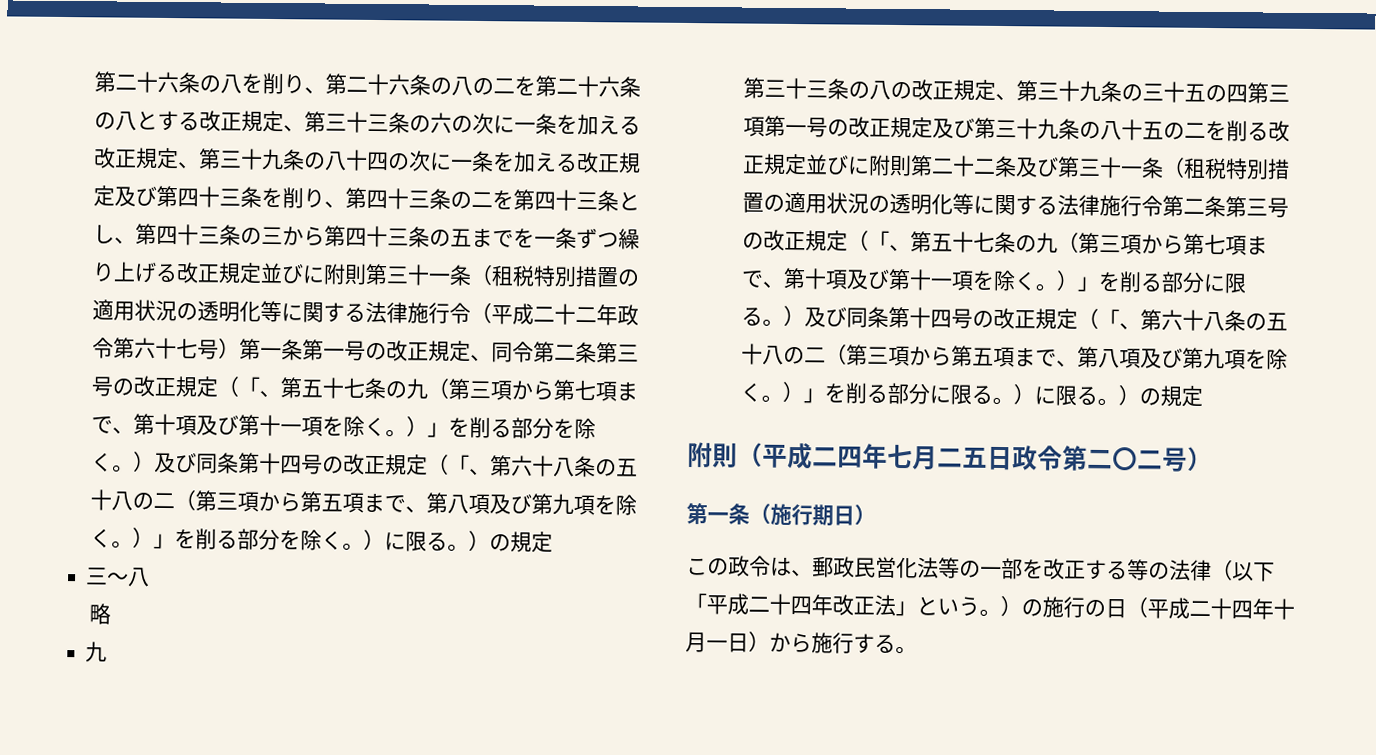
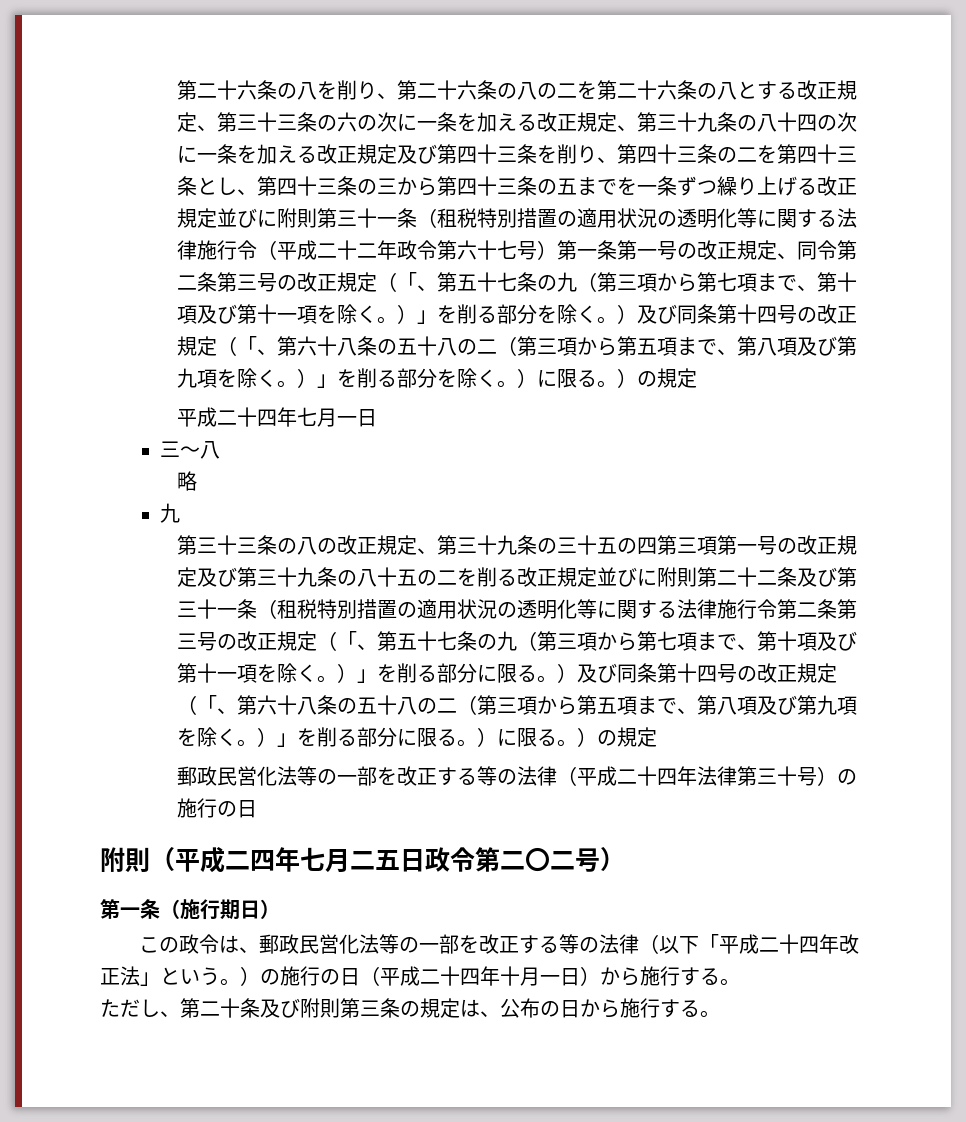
(553, 542) none -> [176,407,377,427] // 平成二十四年七月一日
(1203, 396) none -> [176,766,857,786] [176,798,257,818] // 郵政民営化法等の一部を改正する等の法律（平成二十四年法律第三十号）の施行の日
(917, 650) none -> [100,998,720,1018] // ただし、第二十条及び附則第三条の規定は、公布の日から施行する。

